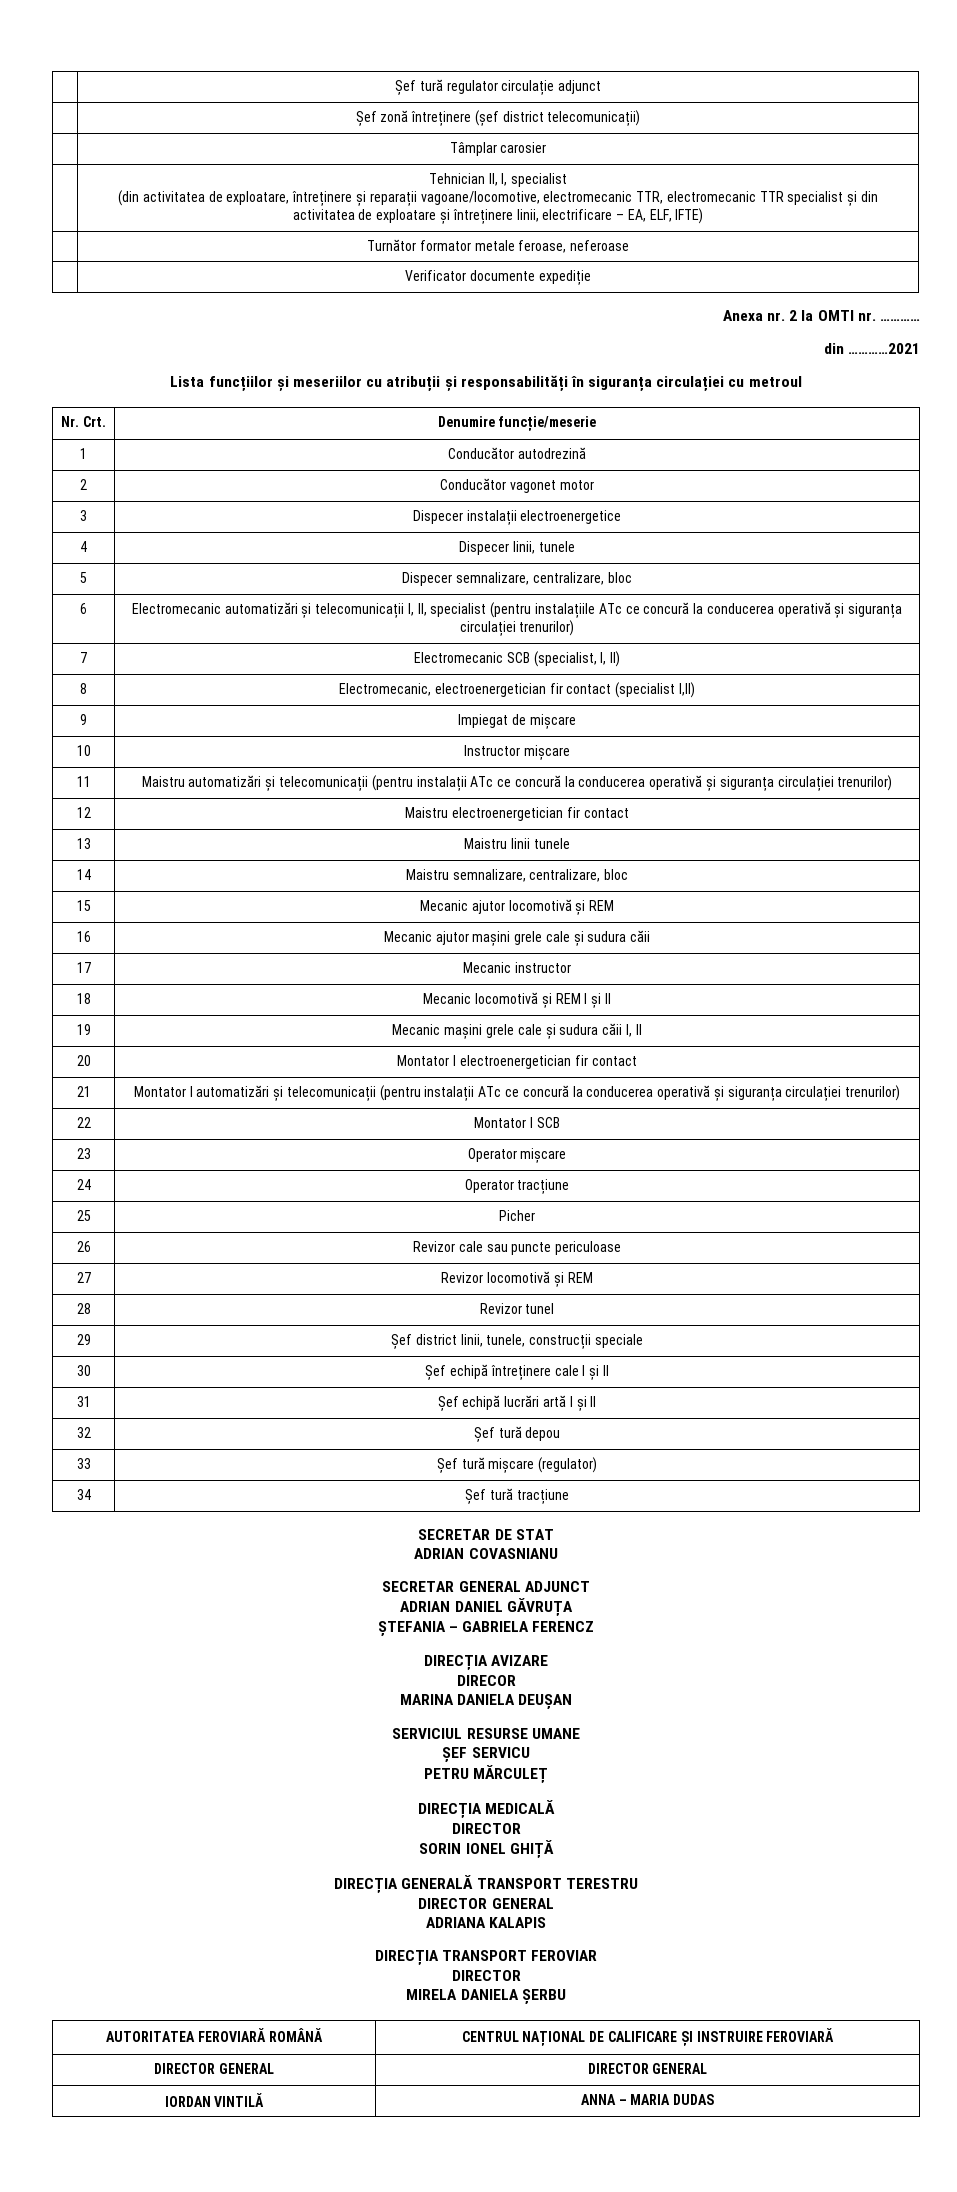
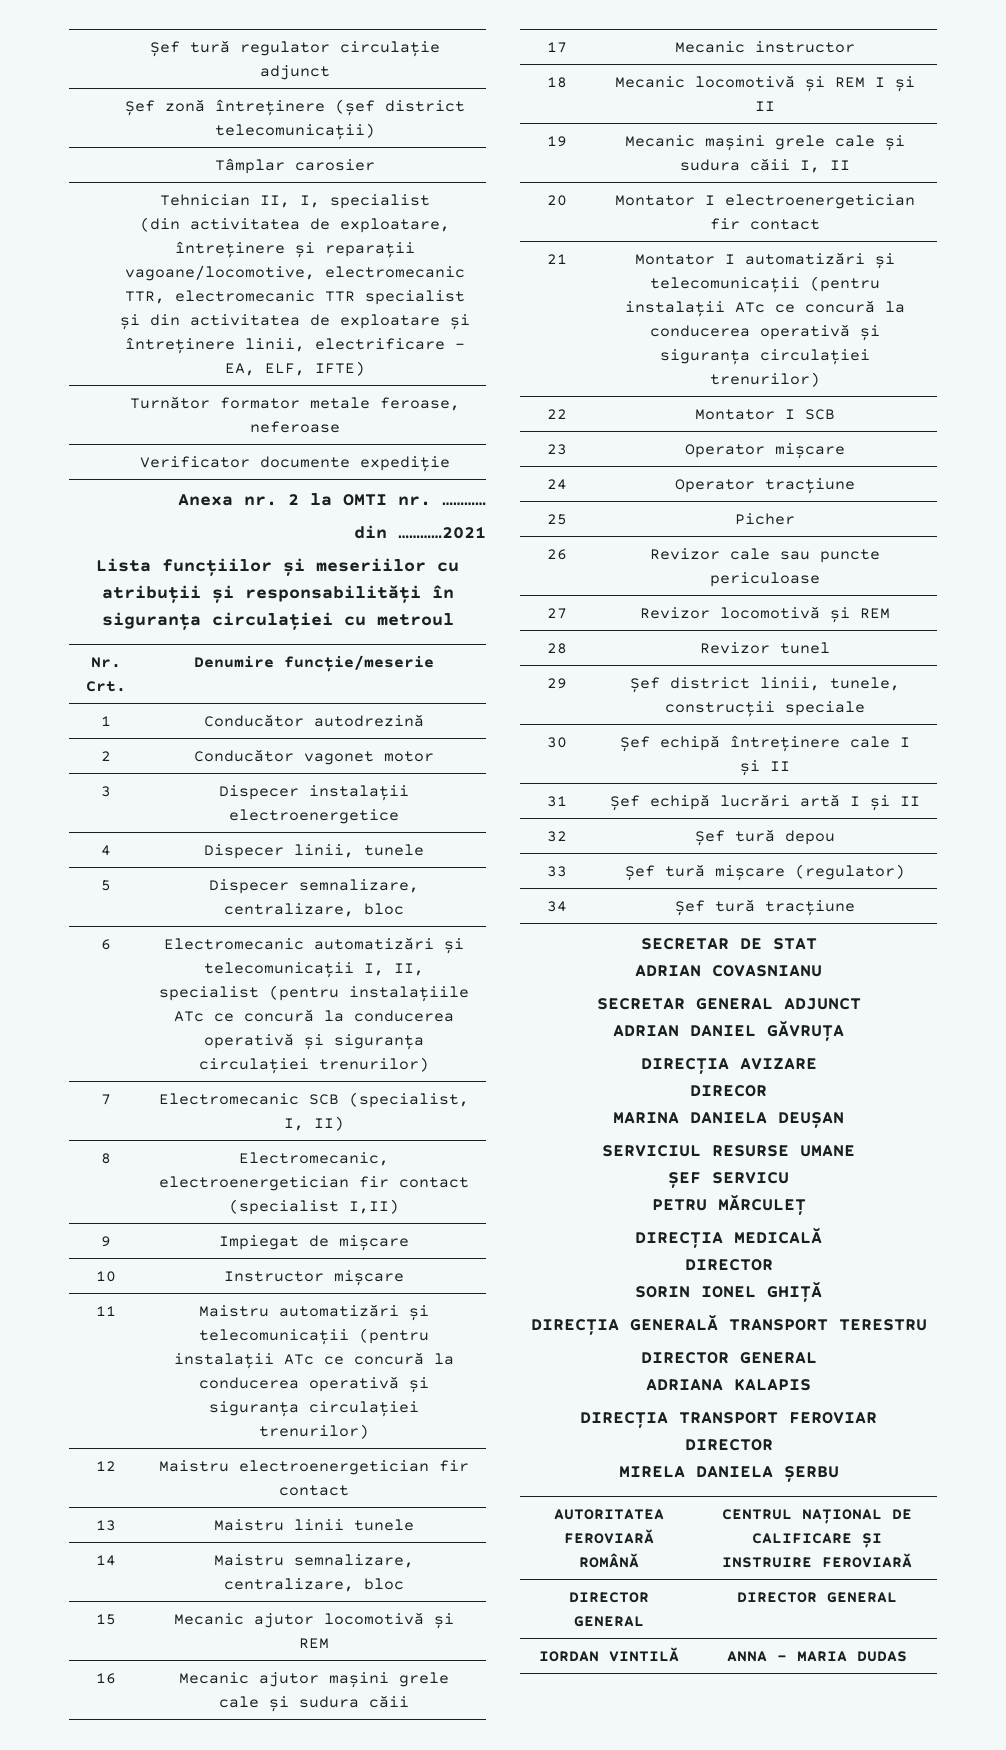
[377,1621,595,1637] // ȘTEFANIA – GABRIELA FERENCZ -> (844, 1030) none

